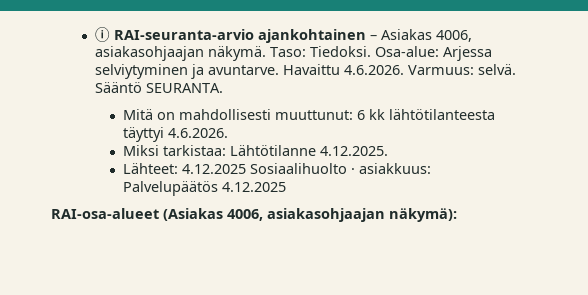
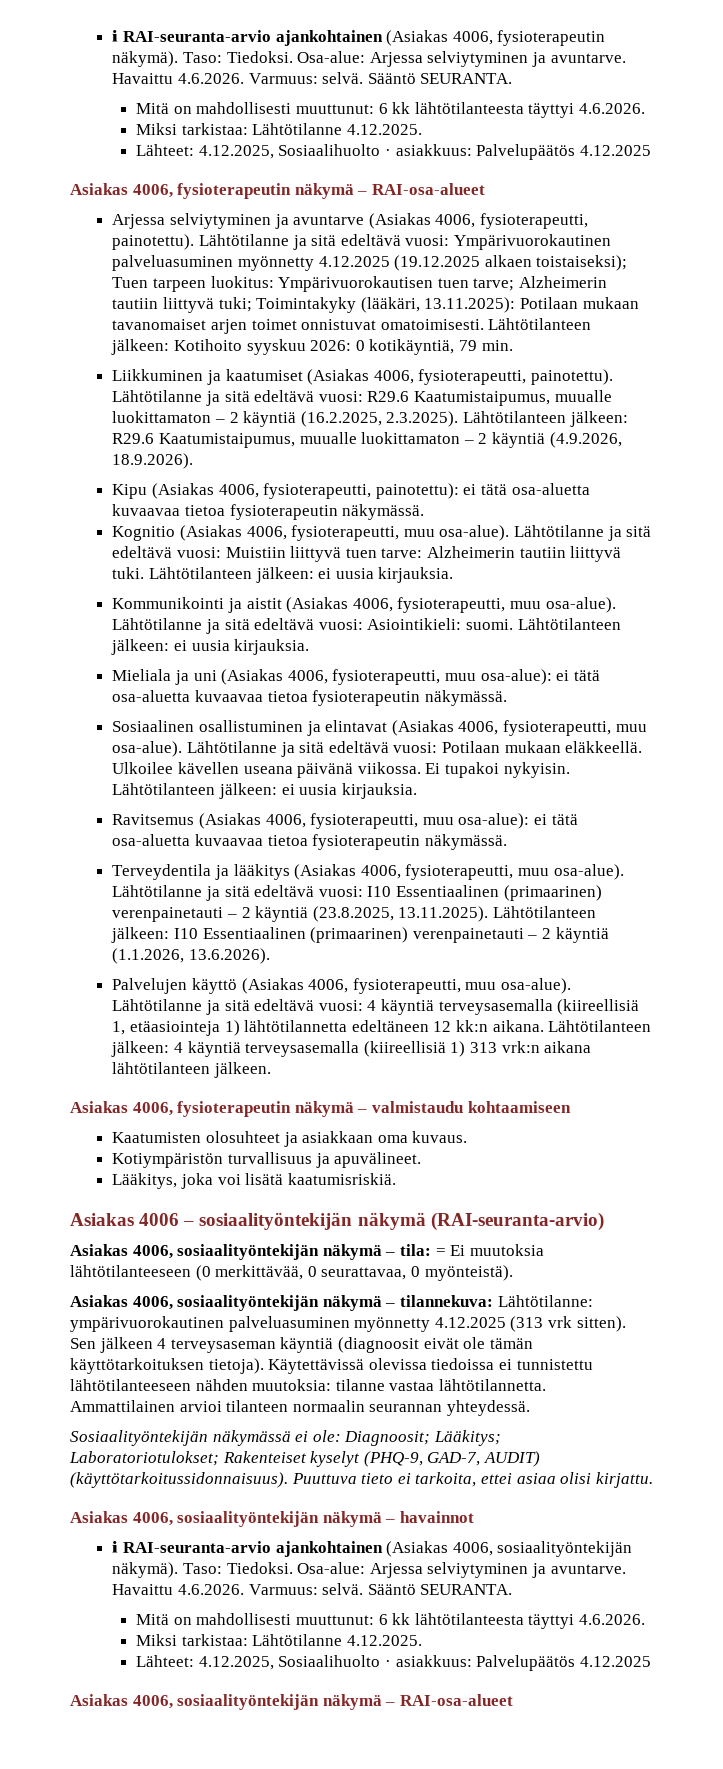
[95,27,473,43] [95,46,267,61] ⓘ RAI-seuranta-arvio ajankohtainen – Asiakas 4006, asiakasohjaajan näkymä. -> [112,30,606,46] [112,51,179,67] ℹ RAI-seuranta-arvio ajankohtainen (Asiakas 4006, fysioterapeutin näkymä).
[182,163,432,174] [123,181,287,196] [51,208,457,222] 4.12.2025 Sosiaalihuolto · asiakkuus: Palvelupäätös 4.12.2025 // RAI-osa-alueet (Asiakas 4006, asiakasohjaajan näkymä): -> [198,144,651,160] [70,183,485,199] [112,213,589,229] [112,234,612,250] [112,255,628,271] [112,276,608,292] [112,297,639,313] [112,318,592,334] [111,339,513,355] [112,369,614,385] [112,390,612,406] [112,411,628,427] [112,432,622,448] [112,453,194,469] [112,483,590,499] [112,504,425,520] [112,525,652,541] [112,546,622,562] [112,567,454,583] [112,597,616,613] [112,618,621,634] [111,639,310,655] [112,669,600,685] [112,690,507,706] [112,720,647,736] [112,741,643,757] [112,762,570,778] [112,783,417,799] [112,813,578,829] [112,834,507,850] [112,864,624,880] [112,885,602,901] [112,906,597,922] [111,927,609,943] [112,948,271,964] [112,978,572,994] [112,999,640,1015] [112,1020,652,1036] [111,1041,592,1057] [112,1062,272,1078] [70,1101,571,1117] [112,1131,468,1147] [112,1152,422,1168] [112,1173,396,1189] [70,1212,604,1231] [70,1244,544,1260] [70,1265,513,1281] [70,1295,593,1311] [70,1316,626,1332] [70,1337,533,1353] [70,1358,593,1374] [70,1379,546,1391] [70,1400,530,1416] [70,1430,501,1446] [69,1451,540,1467] [70,1472,653,1488] [70,1511,474,1527] [112,1541,633,1557] [112,1562,626,1578] [112,1583,513,1595] [136,1613,645,1629] [136,1634,423,1646] [136,1655,651,1671] [70,1694,513,1710] 4.12.2025, Sosiaalihuolto · asiakkuus: Palvelupäätös 4.12.2025 // Asiakas 4006, fysioterapeutin näkymä – RAI-osa-alueet // Arjessa selviytyminen ja avuntarve (Asiakas 4006, fysioterapeutti, painotettu). Lähtötilanne ja sitä edeltävä vuosi: Ympärivuorokautinen palveluasuminen myönnetty 4.12.2025 (19.12.2025 alkaen toistaiseksi); Tuen tarpeen luokitus: Ympärivuorokautisen tuen tarve; Alzheimerin tautiin liittyvä tuki; Toimintakyky (lääkäri, 13.11.2025): Potilaan mukaan tavanomaiset arjen toimet onnistuvat omatoimisesti. Lähtötilanteen jälkeen: Kotihoito syyskuu 2026: 0 kotikäyntiä, 79 min. // Liikkuminen ja kaatumiset (Asiakas 4006, fysioterapeutti, painotettu). Lähtötilanne ja sitä edeltävä vuosi: R29.6 Kaatumistaipumus, muualle luokittamaton – 2 käyntiä (16.2.2025, 2.3.2025). Lähtötilanteen jälkeen: R29.6 Kaatumistaipumus, muualle luokittamaton – 2 käyntiä (4.9.2026, 18.9.2026). // Kipu (Asiakas 4006, fysioterapeutti, painotettu): ei tätä osa-aluetta kuvaavaa tietoa fysioterapeutin näkymässä. // Kognitio (Asiakas 4006, fysioterapeutti, muu osa-alue). Lähtötilanne ja sitä edeltävä vuosi: Muistiin liittyvä tuen tarve: Alzheimerin tautiin liittyvä tuki. Lähtötilanteen jälkeen: ei uusia kirjauksia. // Kommunikointi ja aistit (Asiakas 4006, fysioterapeutti, muu osa-alue). Lähtötilanne ja sitä edeltävä vuosi: Asiointikieli: suomi. Lähtötilanteen jälkeen: ei uusia kirjauksia. // Mieliala ja uni (Asiakas 4006, fysioterapeutti, muu osa-alue): ei tätä osa-aluetta kuvaavaa tietoa fysioterapeutin näkymässä. // Sosiaalinen osallistuminen ja elintavat (Asiakas 4006, fysioterapeutti, muu osa-alue). Lähtötilanne ja sitä edeltävä vuosi: Potilaan mukaan eläkkeellä. Ulkoilee kävellen useana päivänä viikossa. Ei tupakoi nykyisin. Lähtötilanteen jälkeen: ei uusia kirjauksia. // Ravitsemus (Asiakas 4006, fysioterapeutti, muu osa-alue): ei tätä osa-aluetta kuvaavaa tietoa fysioterapeutin näkymässä. // Terveydentila ja lääkitys (Asiakas 4006, fysioterapeutti, muu osa-alue). Lähtötilanne ja sitä edeltävä vuosi: I10 Essentiaalinen (primaarinen) verenpainetauti – 2 käyntiä (23.8.2025, 13.11.2025). Lähtötilanteen jälkeen: I10 Essentiaalinen (primaarinen) verenpainetauti – 2 käyntiä (1.1.2026, 13.6.2026). // Palvelujen käyttö (Asiakas 4006, fysioterapeutti, muu osa-alue). Lähtötilanne ja sitä edeltävä vuosi: 4 käyntiä terveysasemalla (kiireellisiä 1, etäasiointeja 1) lähtötilannetta edeltäneen 12 kk:n aikana. Lähtötilanteen jälkeen: 4 käyntiä terveysasemalla (kiireellisiä 1) 313 vrk:n aikana lähtötilanteen jälkeen. // Asiakas 4006, fysioterapeutin näkymä – valmistaudu kohtaamiseen // Kaatumisten olosuhteet ja asiakkaan oma kuvaus. // Kotiympäristön turvallisuus ja apuvälineet. // Lääkitys, joka voi lisätä kaatumisriskiä. // Asiakas 4006 – sosiaalityöntekijän näkymä (RAI-seuranta-arvio) // Asiakas 4006, sosiaalityöntekijän näkymä – tila: = Ei muutoksia lähtötilanteeseen (0 merkittävää, 0 seurattavaa, 0 myönteistä). // Asiakas 4006, sosiaalityöntekijän näkymä – tilannekuva: Lähtötilanne: ympärivuorokautinen palveluasuminen myönnetty 4.12.2025 (313 vrk sitten). Sen jälkeen 4 terveysaseman käyntiä (diagnoosit eivät ole tämän käyttötarkoituksen tietoja). Käytettävissä olevissa tiedoissa ei tunnistettu lähtötilanteeseen nähden muutoksia: tilanne vastaa lähtötilannetta. Ammattilainen arvioi tilanteen normaalin seurannan yhteydessä. // Sosiaalityöntekijän näkymässä ei ole: Diagnoosit; Lääkitys; Laboratoriotulokset; Rakenteiset kyselyt (PHQ-9, GAD-7, AUDIT) (käyttötarkoitussidonnaisuus). Puuttuva tieto ei tarkoita, ettei asiaa olisi kirjattu. // Asiakas 4006, sosiaalityöntekijän näkymä – havainnot // ℹ RAI-seuranta-arvio ajankohtainen (Asiakas 4006, sosiaalityöntekijän näkymä). Taso: Tiedoksi. Osa-alue: Arjessa selviytyminen ja avuntarve. Havaittu 4.6.2026. Varmuus: selvä. Sääntö SEURANTA. // Mitä on mahdollisesti muuttunut: 6 kk lähtötilanteesta täyttyi 4.6.2026. // Miksi tarkistaa: Lähtötilanne 4.12.2025. // Lähteet: 4.12.2025, Sosiaalihuolto · asiakkuus: Palvelupäätös 4.12.2025 // Asiakas 4006, sosiaalityöntekijän näkymä – RAI-osa-alueet

